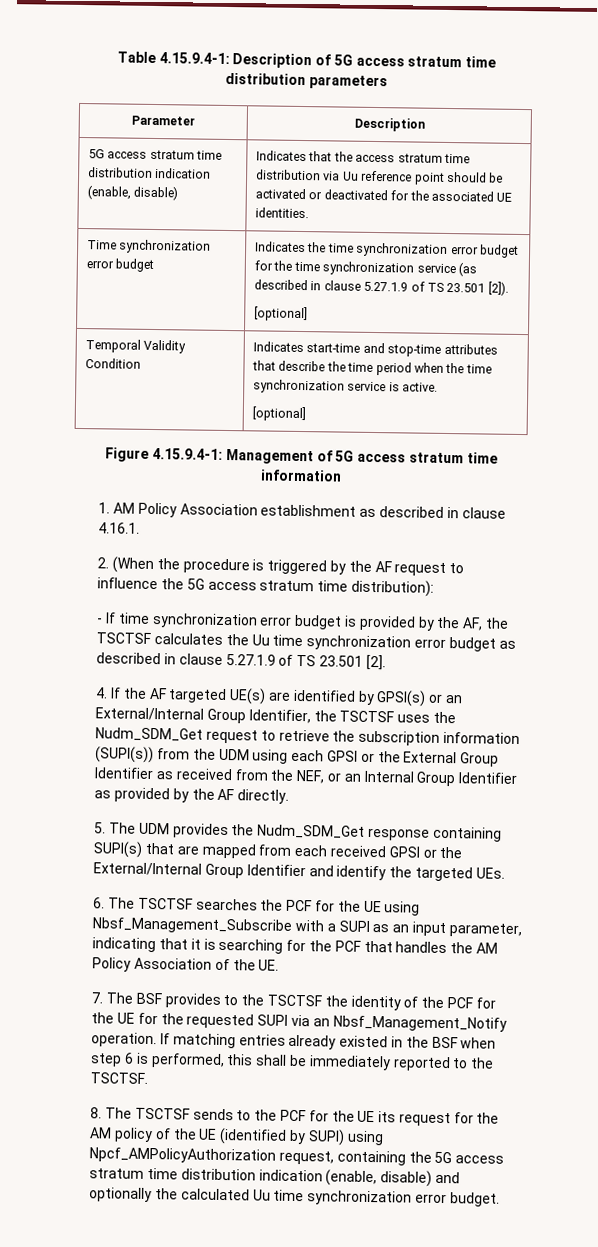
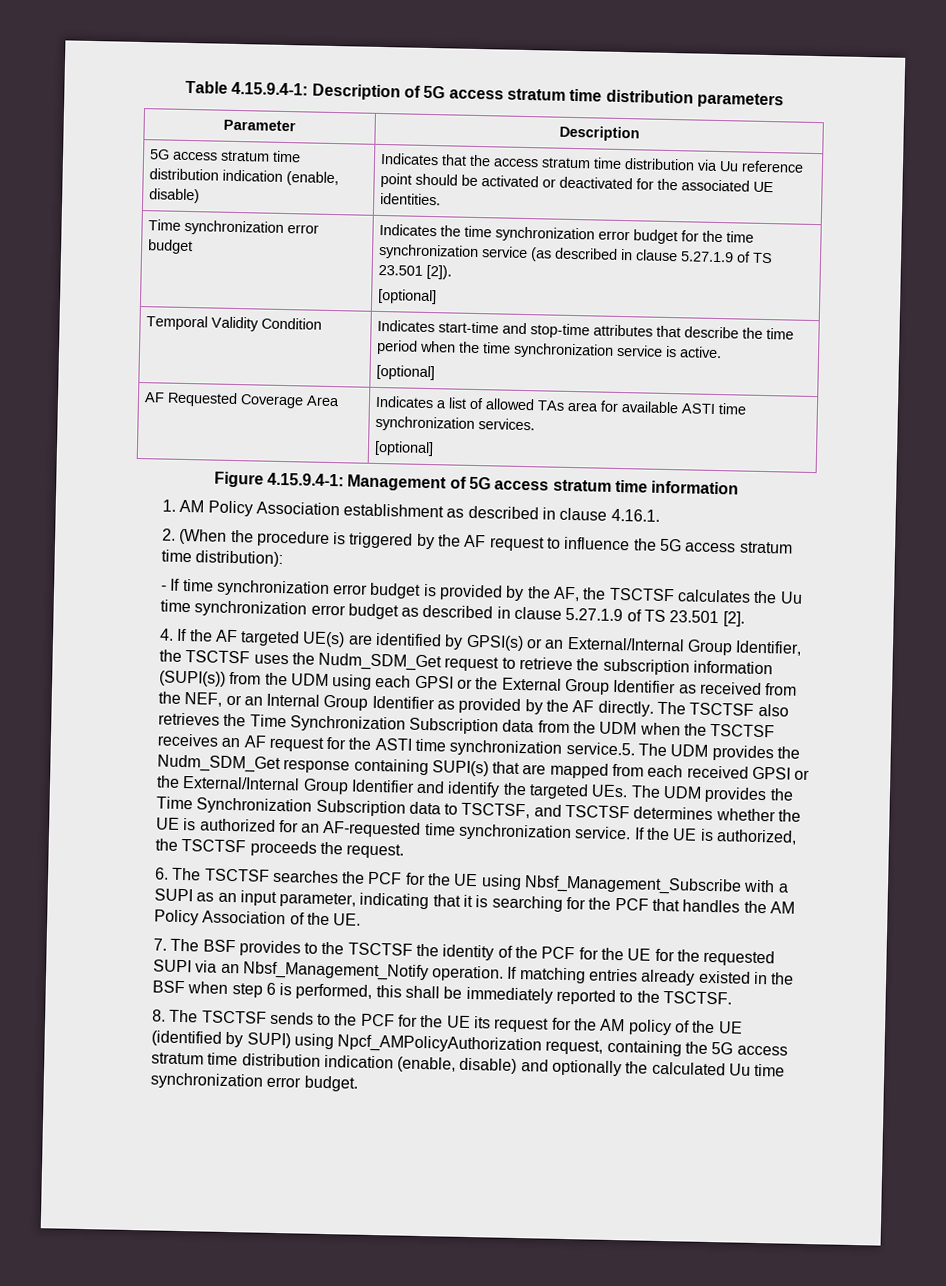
(307, 414) none -> [144,391,341,409] [375,395,748,415] [375,415,536,433] [374,440,435,457] // AF Requested Coverage Area | Indicates a list of allowed TAs area for available ASTI time synchronization services. // [optional]
[94,822,107,834] // 5. -> [657,701,789,717] [157,712,776,738] [156,733,635,757] The TSCTSF also retrieves the Time Synchronization Subscription data from the UDM when the TSCTSF receives an AF request for the ASTI time synchronization service.5.
(505, 873) none -> [630,785,794,804] [155,796,802,822] [155,817,798,845] [154,838,405,859] The UDM provides the Time Synchronization Subscription data to TSCTSF, and TSCTSF determines whether the UE is authorized for an AF-requested time synchronization service. If the UE is authorized, the TSCTSF proceeds the request.

